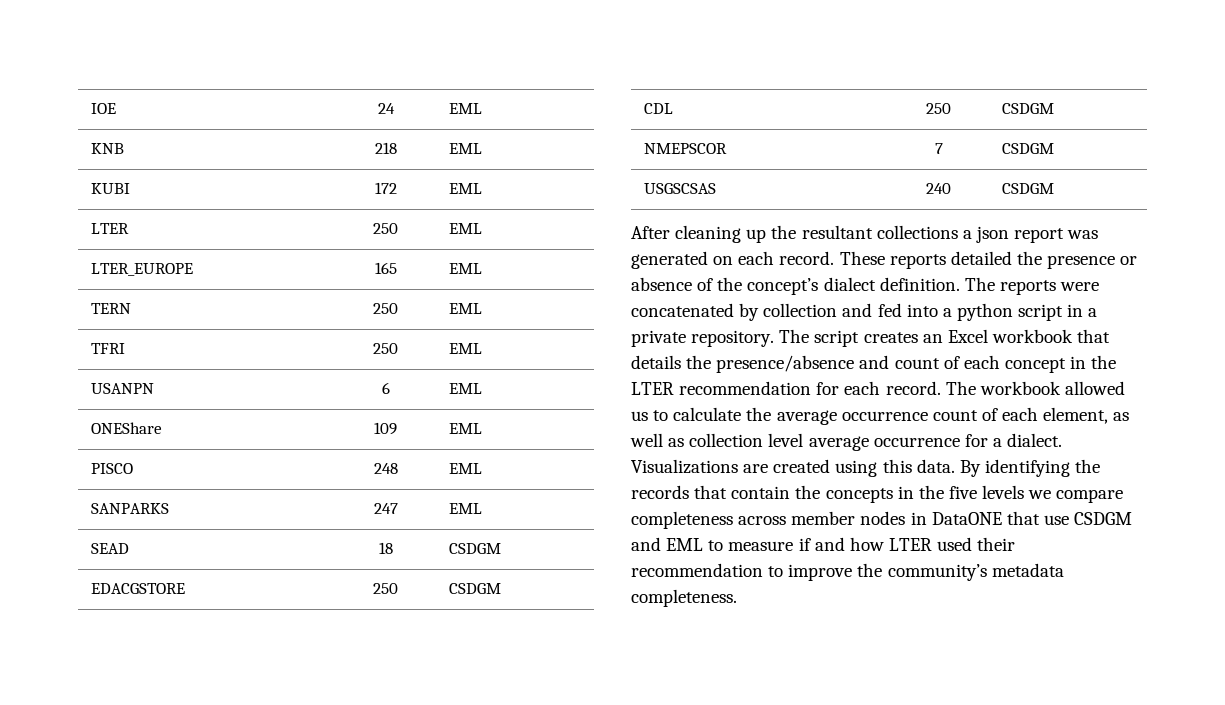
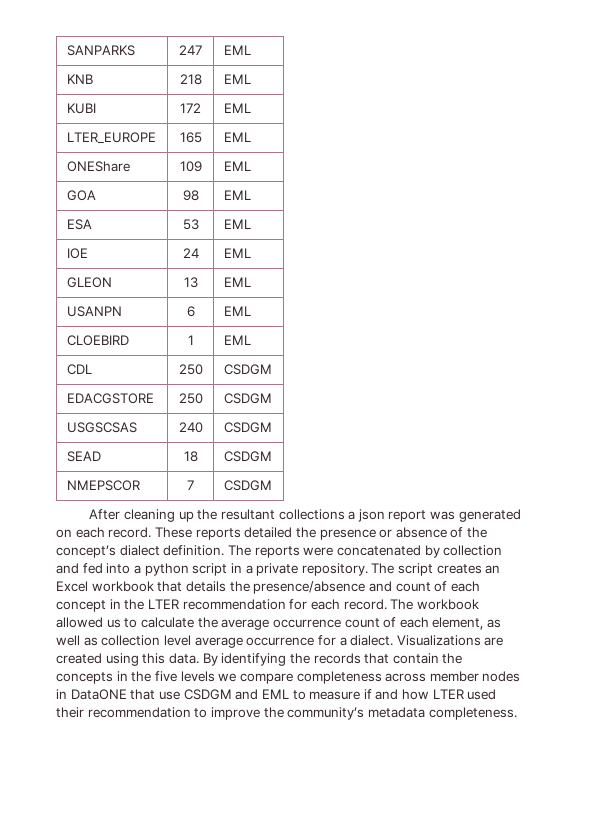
[90,103,116,114] [377,103,395,114] IOE | 24 -> [66,45,135,56] [179,45,202,55] SANPARKS | 247
[90,223,129,234] [373,223,398,234] [448,223,482,234] // LTER | 250 | EML -> (251, 108) none
[90,303,131,314] [373,303,398,314] [448,303,482,314] [90,343,125,354] [373,343,398,354] TERN | 250 | EML // TFRI | 250 -> [66,161,130,172] [179,161,202,172] [223,161,251,171] [66,190,96,201] [182,190,199,201] [223,190,251,200] [66,219,92,230] [182,219,199,230] [223,219,251,229] [66,248,88,259] [182,248,199,258] [223,248,251,258] [66,277,112,288] [183,277,198,288] ONEShare | 109 | EML // GOA | 98 | EML // ESA | 53 | EML // IOE | 24 | EML // GLEON | 13
[90,422,162,434] [374,422,397,435] [448,423,482,434] [90,463,133,474] [373,463,398,474] [448,463,482,474] [90,503,169,514] [373,503,398,514] [448,503,482,514] [90,543,129,554] [378,542,393,554] ONEShare | 109 | EML // PISCO | 248 | EML // SANPARKS | 247 | EML // SEAD | 18 -> [66,335,129,346] [187,335,194,345] [223,335,251,345] [66,364,92,375] [178,364,203,375] CLOEBIRD | 1 | EML // CDL | 250
[643,103,673,114] [926,103,951,114] CDL | 250 -> [66,422,137,433] [178,422,203,433] [223,422,272,433] [66,451,101,462] [183,451,198,462] USGSCSAS | 240 | CSDGM // SEAD | 18
[643,183,716,194] [926,183,951,194] [1001,183,1054,194] // USGSCSAS | 240 | CSDGM -> (272, 485) none

